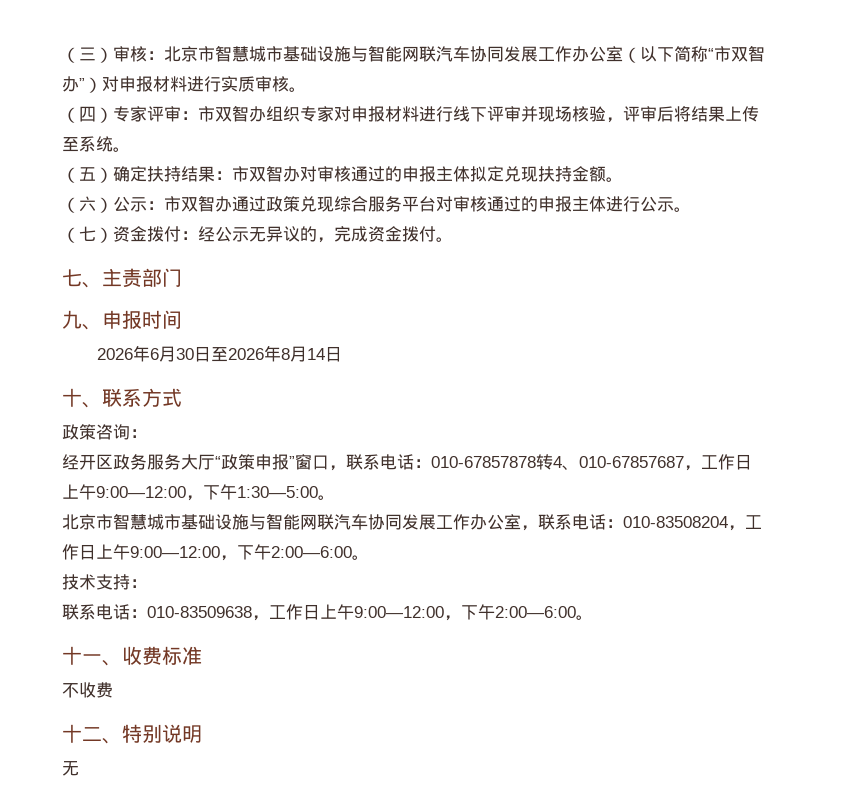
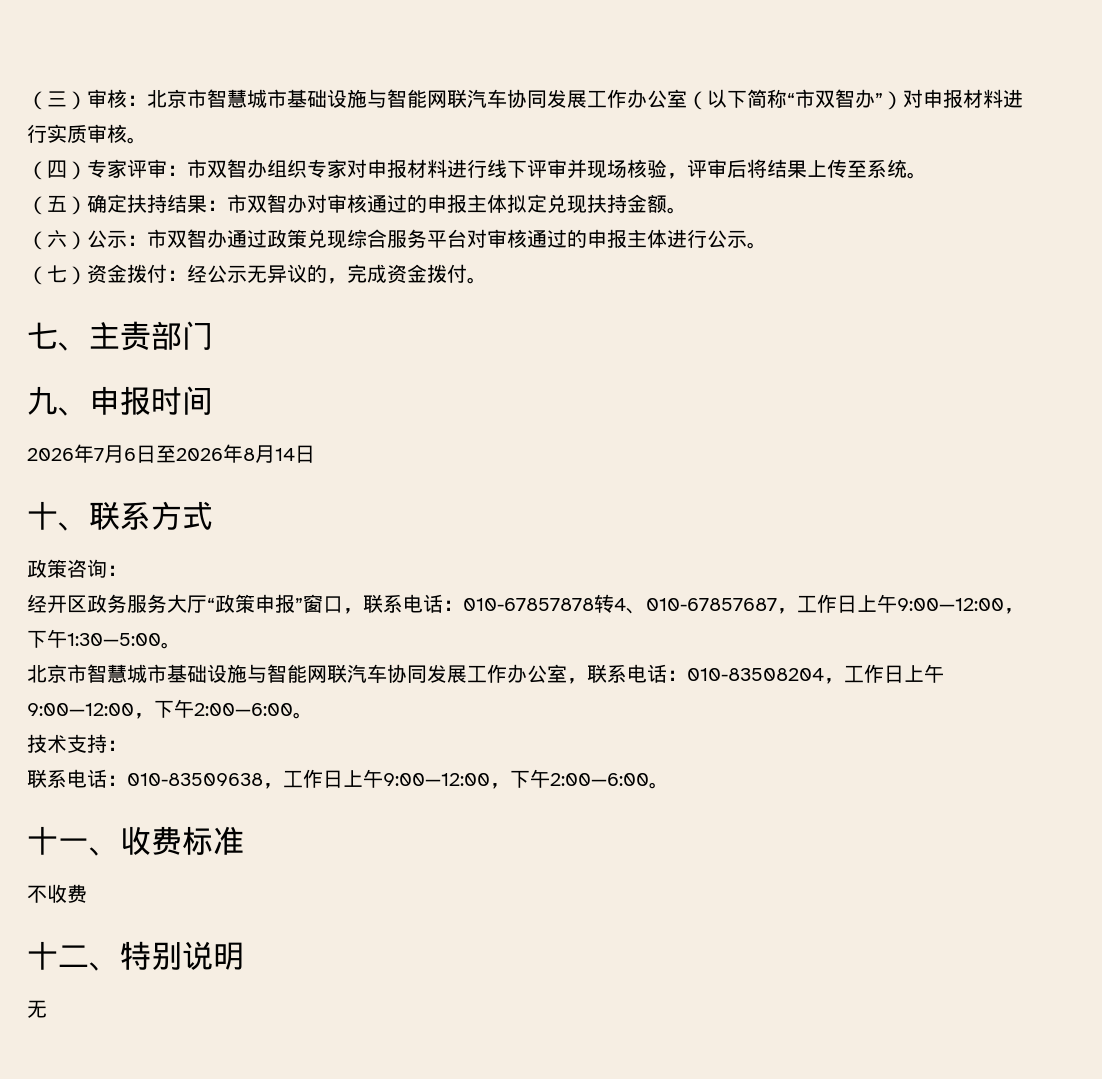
[150,346,195,362] 6月30 -> [94,445,136,463] 7月6

